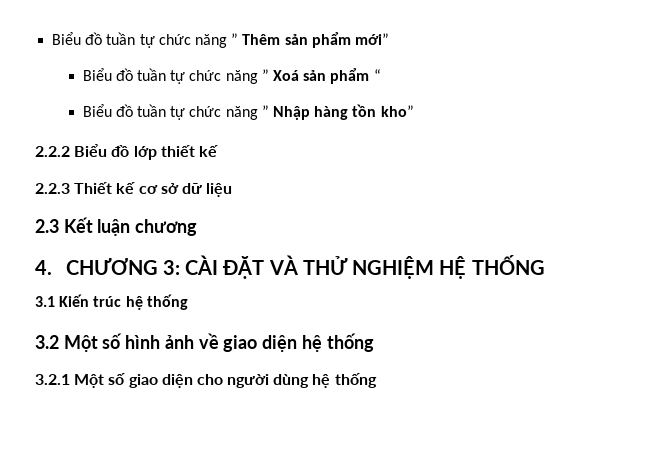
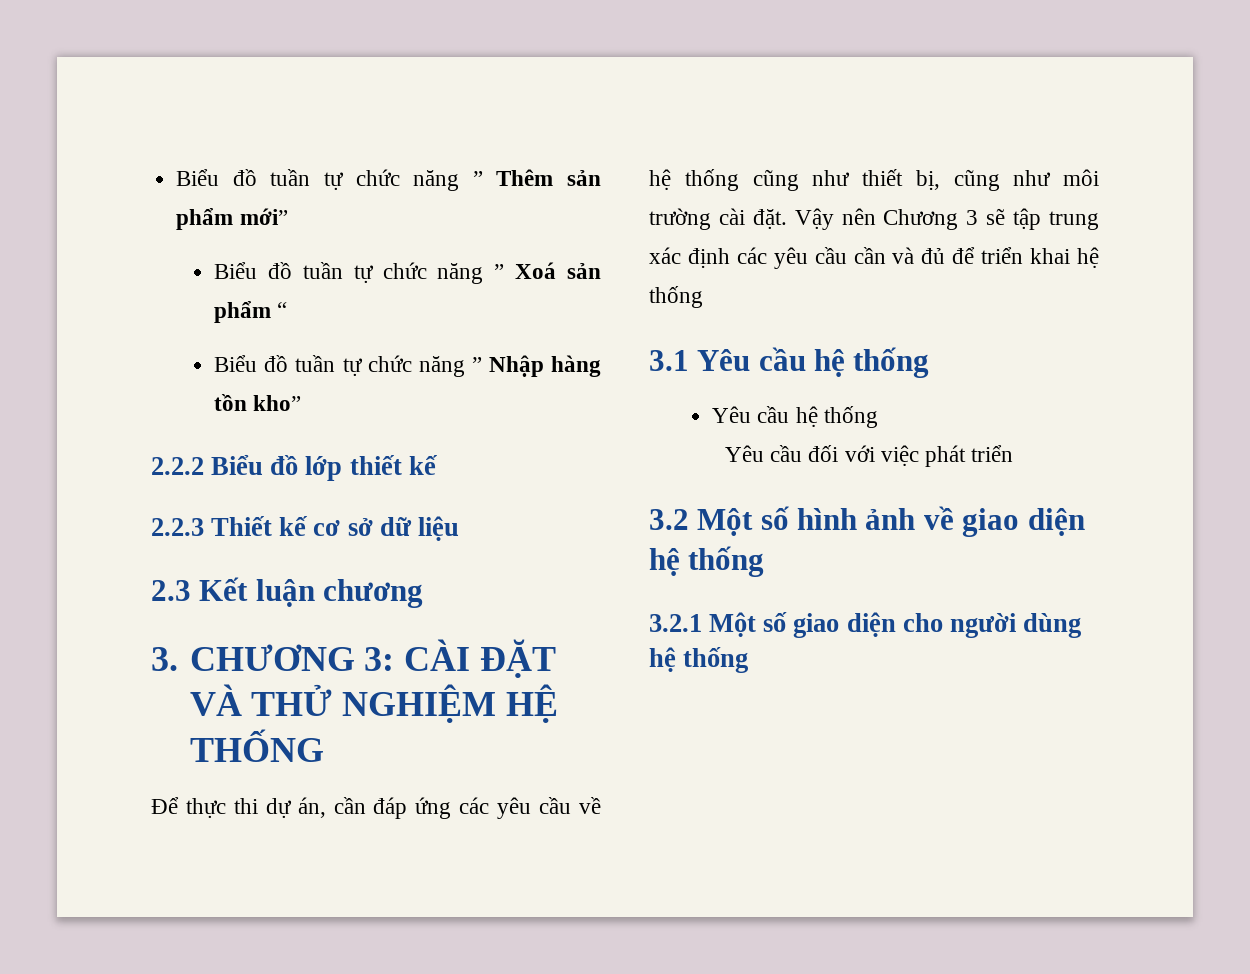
[35,260,52,275] 4. -> [151,647,178,671] 3.
[35,294,188,310] 3.1 Kiến trúc hệ thống -> [151,797,602,819] [649,169,1099,191] [649,208,1099,230] [649,247,1099,269] [649,286,703,308] [649,347,930,378] [712,406,878,428] [724,445,1014,467] Để thực thi dự án, cần đáp ứng các yêu cầu về hệ thống cũng như thiết bị, cũng như môi trường cài đặt. Vậy nên Chương 3 sẽ tập trung xác định các yêu cầu cần và đủ để triển khai hệ thống // 3.1 Yêu cầu hệ thống // Yêu cầu hệ thống // Yêu cầu đối với việc phát triển

